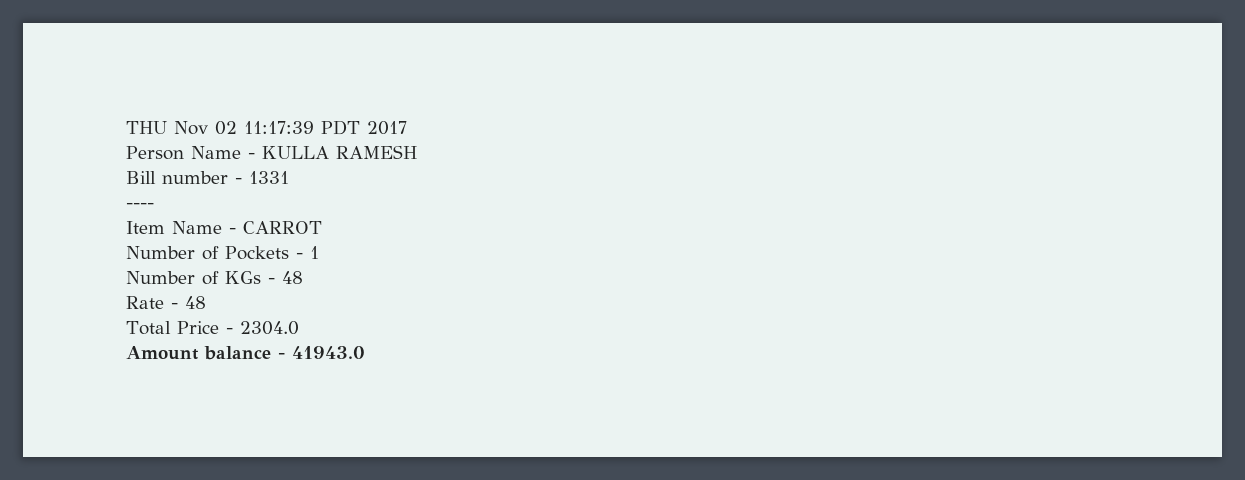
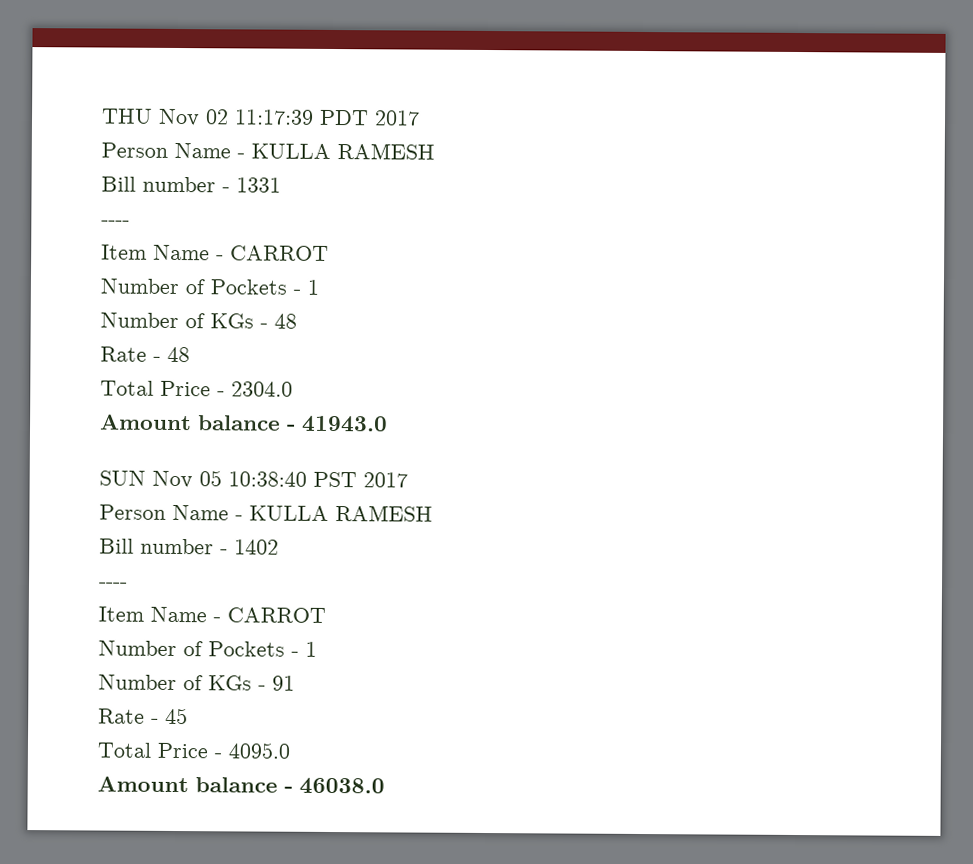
(365, 352) none -> [99,470,408,489] [99,504,433,522] [99,538,279,555] [98,582,128,588] [98,606,326,623] [98,640,317,657] [98,674,295,691] [98,707,188,725] [97,742,290,759] [97,776,385,795] // SUN Nov 05 10:38:40 PST 2017 // Person Name - KULLA RAMESH // Bill number - 1402 // ---- // Item Name - CARROT // Number of Pockets - 1 // Number of KGs - 91 // Rate - 45 // Total Price - 4095.0 // Amount balance - 46038.0

